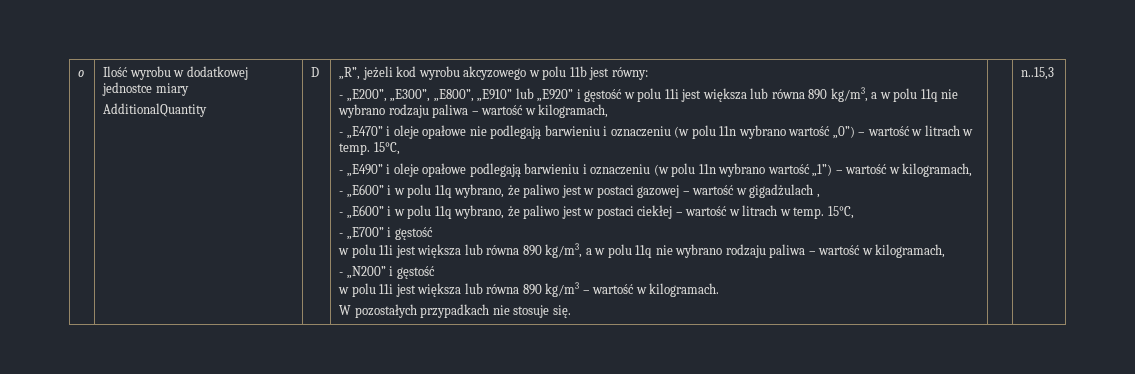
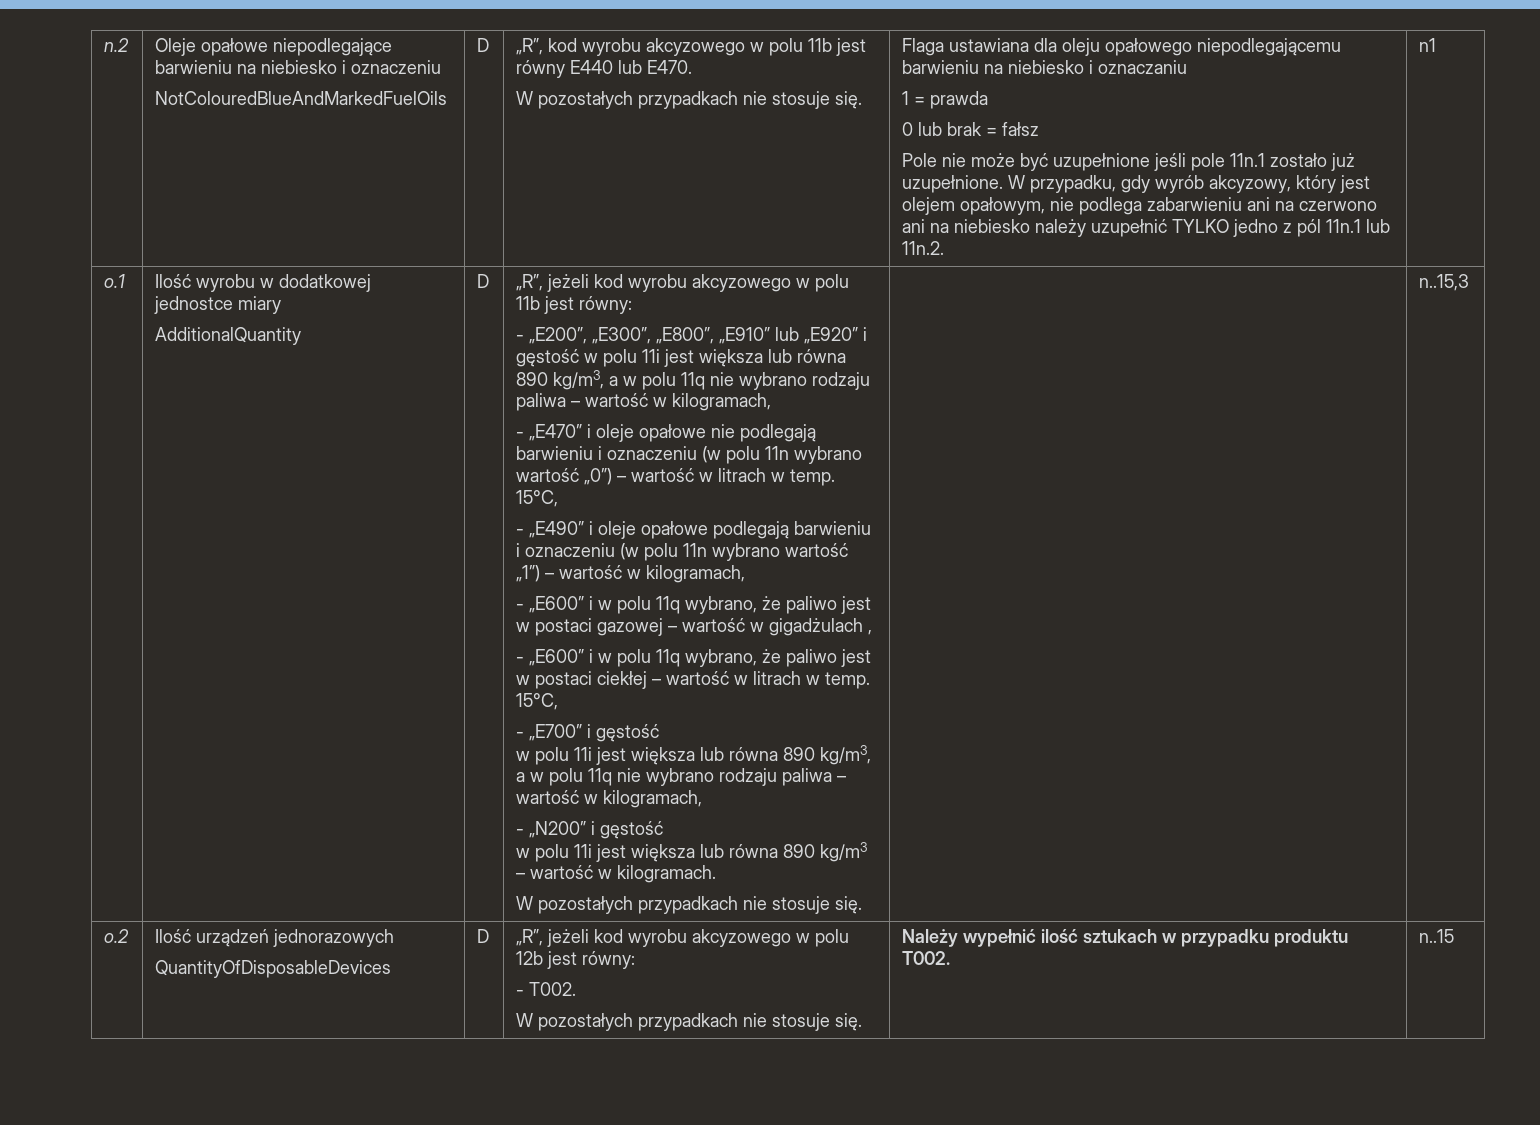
[78,70,85,77] o -> [104,38,130,52] [155,38,393,56] [155,60,442,74] [155,91,448,105] [477,38,490,52] [516,38,867,56] [516,60,693,78] [516,91,863,109] [902,38,1342,56] [902,60,1188,74] [902,91,989,109] [902,122,1040,136] [902,153,1356,171] [902,175,1371,193] [902,197,1378,215] [902,219,1391,237] [902,241,945,255] [1419,38,1437,52] [104,274,126,288] n.2 | Oleje opałowe niepodlegające barwieniu na niebiesko i oznaczeniu // NotColouredBlueAndMarkedFuelOils | D | „R”, kod wyrobu akcyzowego w polu 11b jest równy E440 lub E470. // W pozostałych przypadkach nie stosuje się. | Flaga ustawiana dla oleju opałowego niepodlegającemu barwieniu na niebiesko i oznaczaniu // 1 = prawda // 0 lub brak = fałsz // Pole nie może być uzupełnione jeśli pole 11n.1 zostało już uzupełnione. W przypadku, gdy wyrób akcyzowy, który jest olejem opałowym, nie podlega zabarwieniu ani na czerwono ani na niebiesko należy uzupełnić TYLKO jedno z pól 11n.1 lub 11n.2. | n1 // o.1
(1055, 73) none -> [104,929,130,943] [155,929,395,947] [155,960,392,978] [477,929,490,943] [516,929,850,947] [516,951,636,969] [516,982,577,996] [516,1013,863,1031] [902,929,1349,947] [902,951,951,965] [1419,929,1455,943] // o.2 | Ilość urządzeń jednorazowych // QuantityOfDisposableDevices | D | „R”, jeżeli kod wyrobu akcyzowego w polu 12b jest równy: // - T002. // W pozostałych przypadkach nie stosuje się. | Należy wypełnić ilość sztukach w przypadku produktu T002. | n..15

